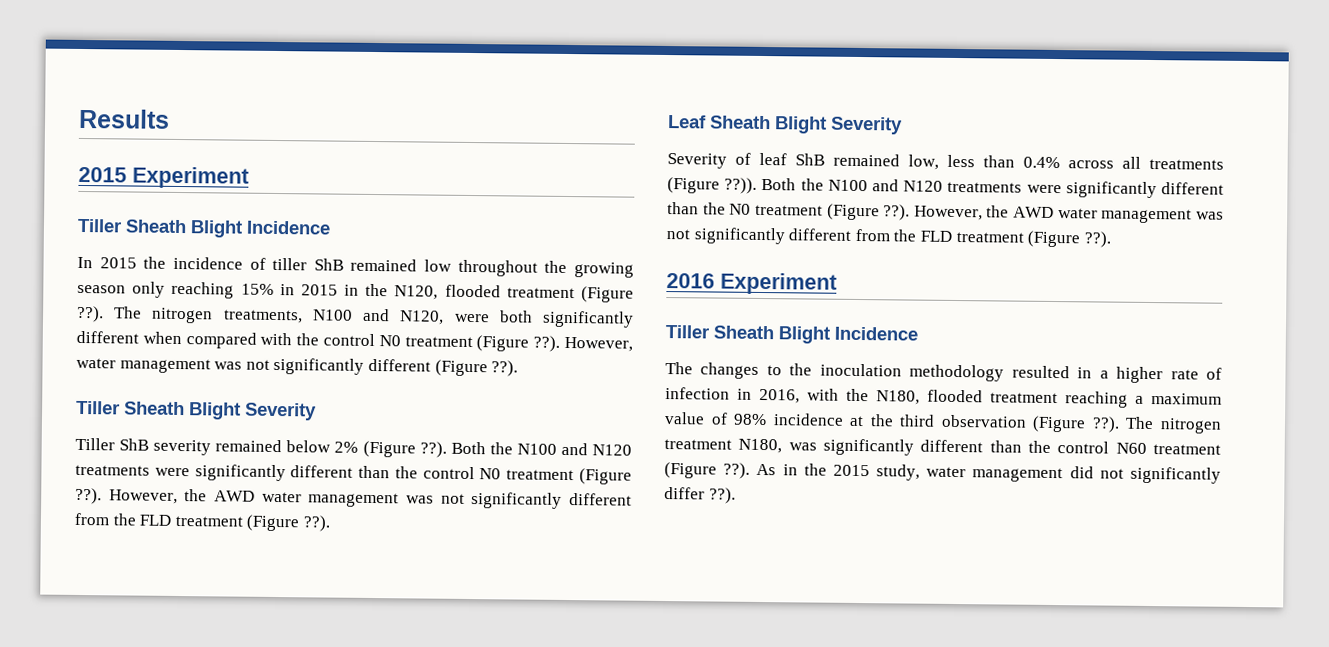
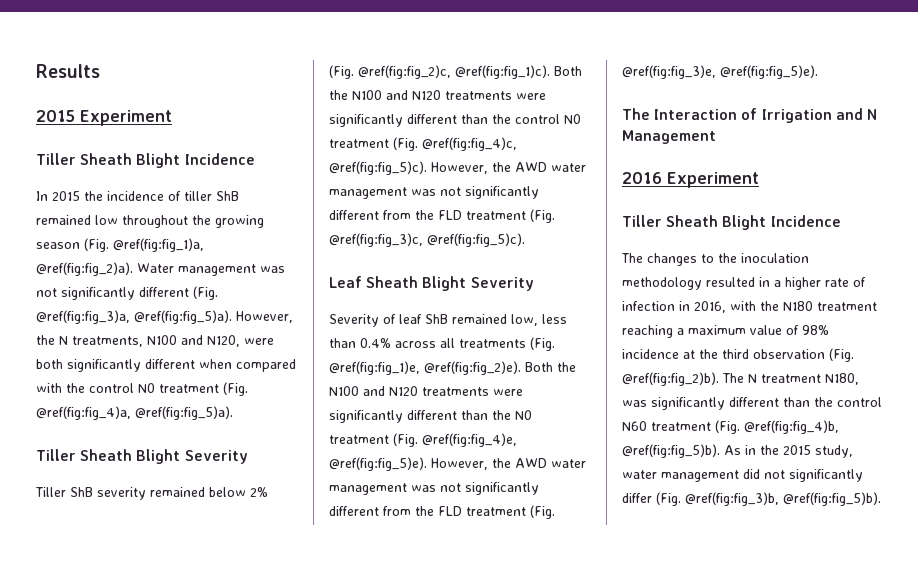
[132,281,634,303] [76,305,214,324] only reaching 15% in 2015 in the N120, flooded treatment (Figure ??). The nitrogen -> [84,238,204,252] [36,262,285,276] [36,286,218,300] [36,310,293,324] [36,335,68,345] (Fig. @ref(fig:fig_1)a, @ref(fig:fig_2)a). Water management was not significantly different (Fig. @ref(fig:fig_3)a, @ref(fig:fig_5)a). However, the N
[476,335,633,352] [76,357,519,377] (Figure ??). However, water management was not significantly different (Figure ??). -> [223,382,248,396] [36,406,233,420] (Fig. @ref(fig:fig_4)a, @ref(fig:fig_5)a).
[362,440,447,458] (Figure ??). -> [329,65,550,79] (Fig. @ref(fig:fig_2)c, @ref(fig:fig_1)c).
[579,468,632,485] [75,487,102,505] (Figure ??). -> [393,137,517,151] [329,161,427,175] (Fig. @ref(fig:fig_4)c, @ref(fig:fig_5)c).
[246,514,331,532] (Figure ??). -> [530,209,555,223] [329,233,525,247] (Fig. @ref(fig:fig_3)c, @ref(fig:fig_5)c).
[667,177,758,194] (Figure ??)). -> [530,337,555,351] [329,361,521,375] (Fig. @ref(fig:fig_1)e, @ref(fig:fig_2)e).
[826,203,911,221] (Figure ??). -> [393,433,517,447] [329,457,427,471] (Fig. @ref(fig:fig_4)e, @ref(fig:fig_5)e).
[1027,230,1111,248] (Figure ??). -> [530,505,555,519] [622,65,818,79] [622,108,877,123] [622,130,716,144] (Fig. @ref(fig:fig_3)e, @ref(fig:fig_5)e). // The Interaction of Irrigation and N Management
[876,389,983,405] N180, flooded -> [783,301,813,311] N180
[1032,415,1222,434] (Figure ??). The nitrogen -> [829,348,854,362] [622,372,757,386] (Fig. @ref(fig:fig_2)b). The N
[664,462,751,479] (Figure ??). -> [715,420,839,434] [622,444,720,458] (Fig. @ref(fig:fig_4)b, @ref(fig:fig_5)b).
[708,487,736,504] ??). -> [656,492,881,506] (Fig. @ref(fig:fig_3)b, @ref(fig:fig_5)b).

